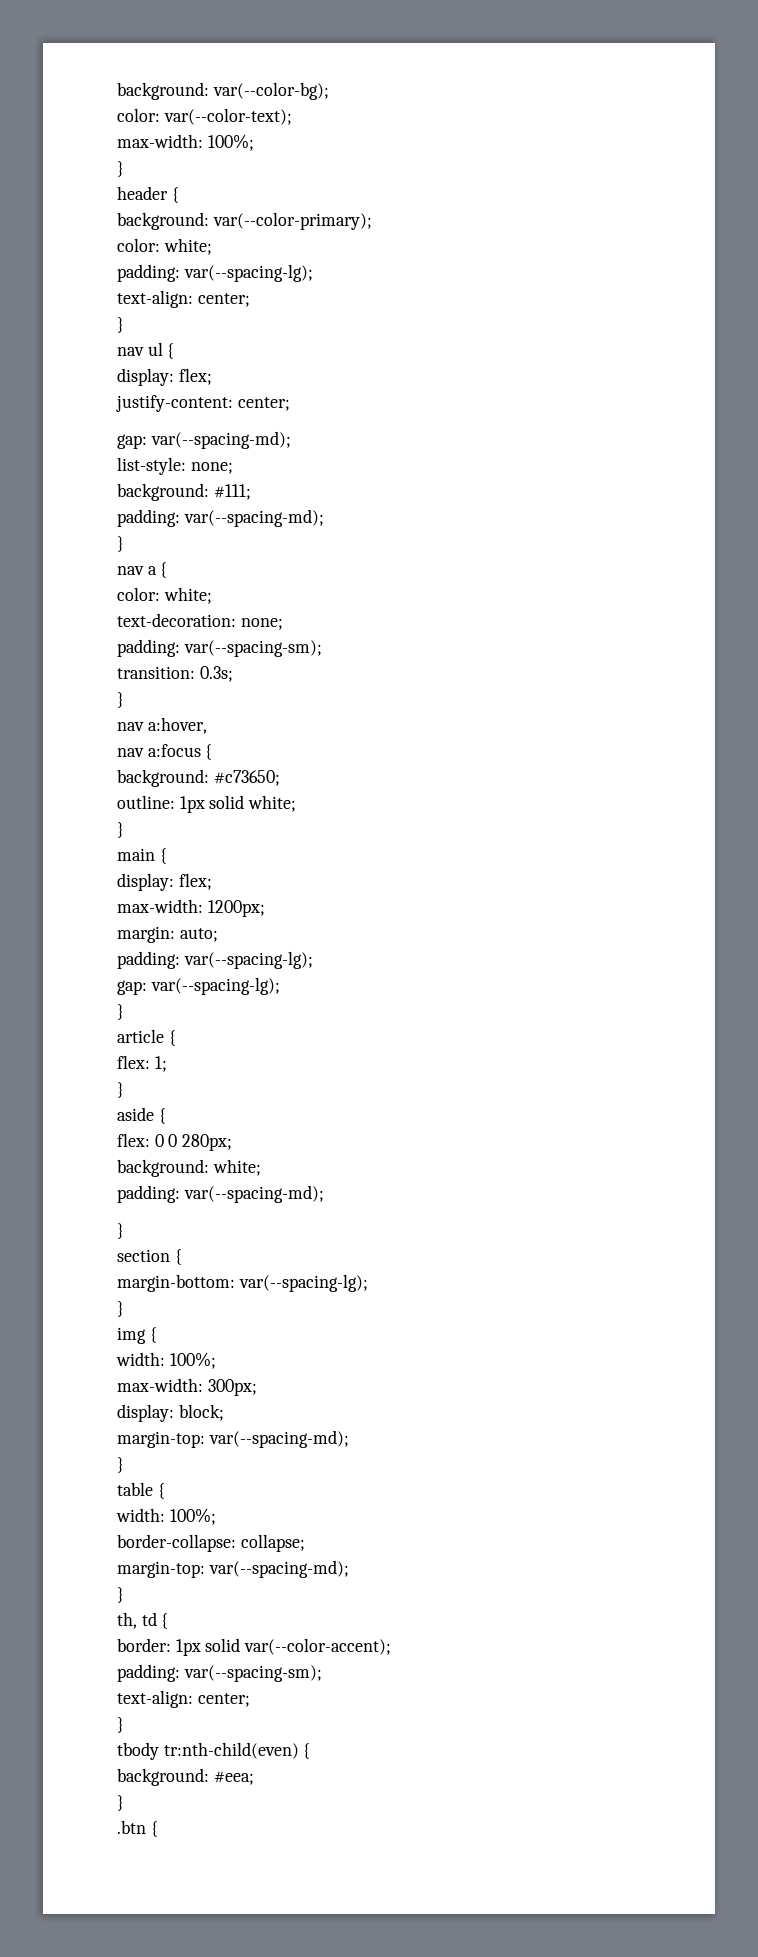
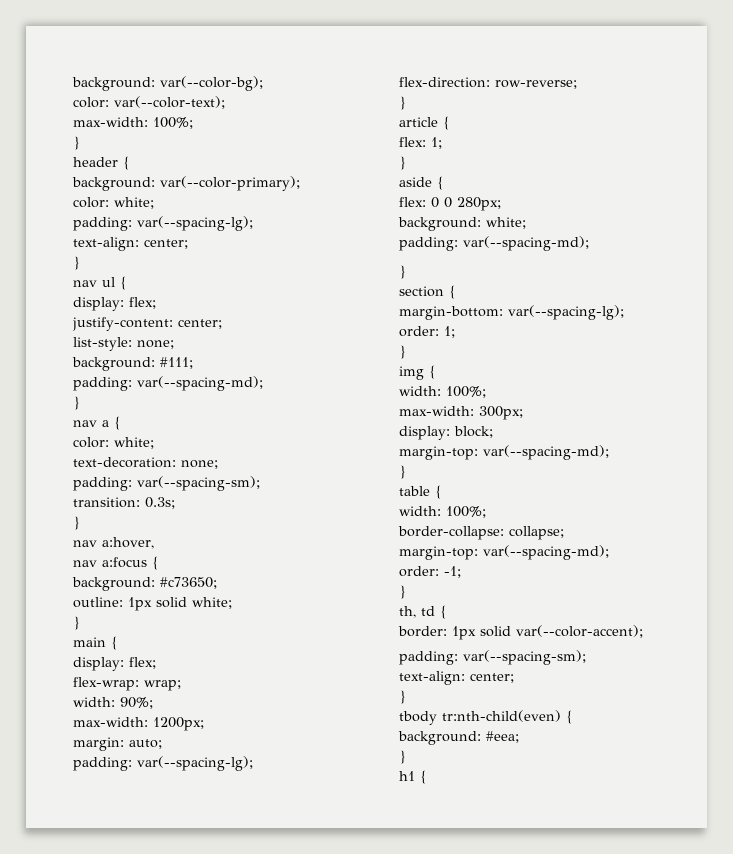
[117,431,291,449] // gap: var(--spacing-md); -> (222, 324) none
(212, 881) none -> [73,677,181,691] [73,697,153,709] // flex-wrap: wrap; // width: 90%;
[117,977,280,995] gap: var(--spacing-lg); -> [399,77,577,89] flex-direction: row-reverse;
(368, 1283) none -> [399,326,455,338] // order: 1;
(349, 1569) none -> [399,566,461,578] // order: -1;
[117,1820,146,1834] .btn -> [399,771,415,781] h1

